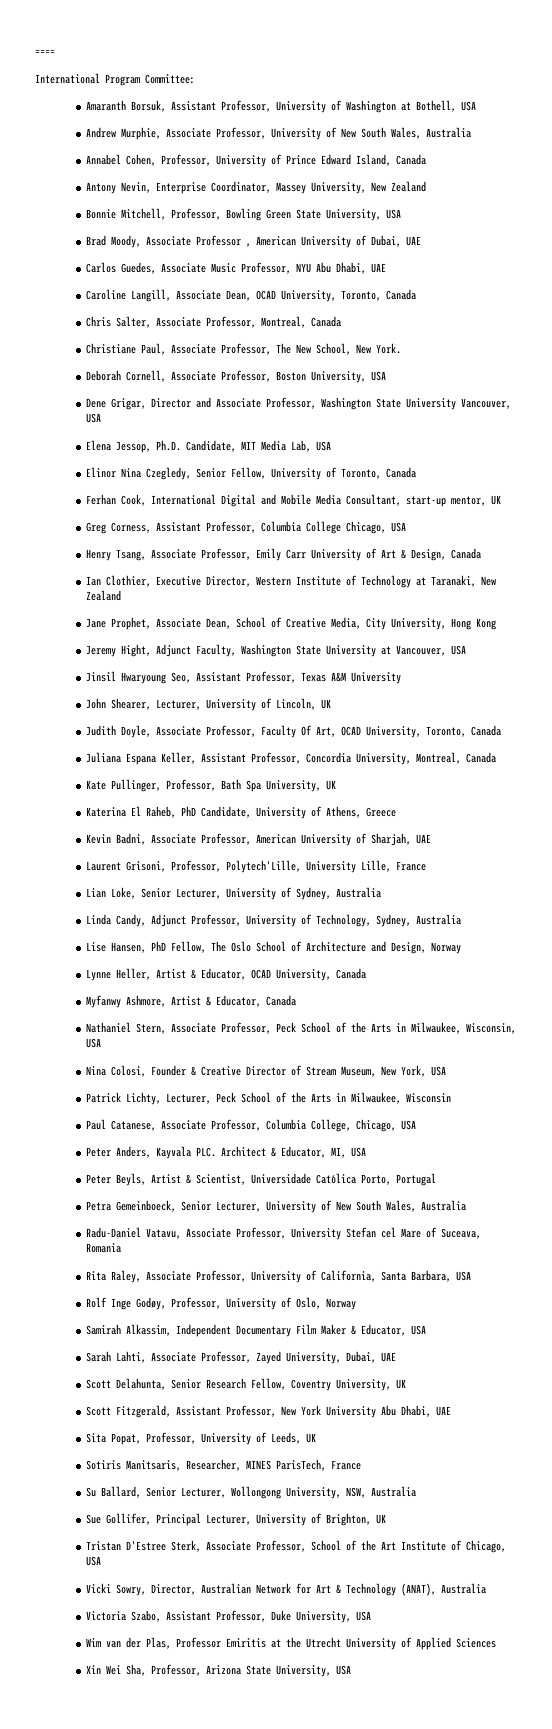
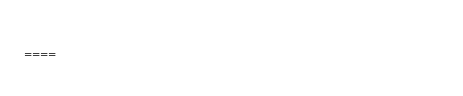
[35,73,195,86] [86,100,477,113] [86,127,472,140] [86,154,427,167] [86,181,427,194] [86,208,402,221] [86,235,422,248] [86,262,387,274] [86,289,417,302] [86,316,342,328] [86,343,402,355] [86,370,387,383] [86,397,512,410] [86,413,102,423] [86,440,332,453] [86,467,417,480] [86,494,502,507] [86,521,407,534] [86,548,482,561] [86,575,497,588] [86,590,122,601] [86,617,497,630] [86,644,467,657] [86,671,402,684] [86,698,332,711] [86,725,502,738] [86,752,497,765] [86,779,337,792] [86,806,397,819] [86,833,432,846] [86,860,427,873] [86,887,382,900] [86,914,462,927] [86,941,462,954] [86,968,367,981] [86,995,297,1008] [86,1022,517,1034] [86,1038,102,1048] [86,1065,447,1077] [86,1092,452,1105] [86,1119,417,1132] [86,1146,367,1159] [86,1173,437,1186] [86,1200,467,1213] [86,1227,482,1240] [86,1243,122,1253] [86,1270,472,1283] [86,1297,357,1310] [86,1324,427,1337] [86,1351,397,1364] [86,1378,407,1391] [86,1405,452,1418] [86,1432,317,1445] [86,1459,362,1471] [86,1486,417,1499] [86,1513,387,1526] [86,1540,507,1553] [86,1556,102,1566] [86,1583,487,1596] [86,1610,372,1623] [86,1637,497,1650] [86,1664,352,1677] // International Program Committee: // Amaranth Borsuk, Assistant Professor, University of Washington at Bothell, USA // Andrew Murphie, Associate Professor, University of New South Wales, Australia // Annabel Cohen, Professor, University of Prince Edward Island, Canada // Antony Nevin, Enterprise Coordinator, Massey University, New Zealand // Bonnie Mitchell, Professor, Bowling Green State University, USA // Brad Moody, Associate Professor , American University of Dubai, UAE // Carlos Guedes, Associate Music Professor, NYU Abu Dhabi, UAE // Caroline Langill, Associate Dean, OCAD University, Toronto, Canada // Chris Salter, Associate Professor, Montreal, Canada // Christiane Paul, Associate Professor, The New School, New York. // Deborah Cornell, Associate Professor, Boston University, USA // Dene Grigar, Director and Associate Professor, Washington State University Vancouver, USA // Elena Jessop, Ph.D. Candidate, MIT Media Lab, USA // Elinor Nina Czegledy, Senior Fellow, University of Toronto, Canada // Ferhan Cook, International Digital and Mobile Media Consultant, start-up mentor, UK // Greg Corness, Assistant Professor, Columbia College Chicago, USA // Henry Tsang, Associate Professor, Emily Carr University of Art & Design, Canada // Ian Clothier, Executive Director, Western Institute of Technology at Taranaki, New Zealand // Jane Prophet, Associate Dean, School of Creative Media, City University, Hong Kong // Jeremy Hight, Adjunct Faculty, Washington State University at Vancouver, USA // Jinsil Hwaryoung Seo, Assistant Professor, Texas A&M University // John Shearer, Lecturer, University of Lincoln, UK // Judith Doyle, Associate Professor, Faculty Of Art, OCAD University, Toronto, Canada // Juliana Espana Keller, Assistant Professor, Concordia University, Montreal, Canada // Kate Pullinger, Professor, Bath Spa University, UK // Katerina El Raheb, PhD Candidate, University of Athens, Greece // Kevin Badni, Associate Professor, American University of Sharjah, UAE // Laurent Grisoni, Professor, Polytech'Lille, University Lille, France // Lian Loke, Senior Lecturer, University of Sydney, Australia // Linda Candy, Adjunct Professor, University of Technology, Sydney, Australia // Lise Hansen, PhD Fellow, The Oslo School of Architecture and Design, Norway // Lynne Heller, Artist & Educator, OCAD University, Canada // Myfanwy Ashmore, Artist & Educator, Canada // Nathaniel Stern, Associate Professor, Peck School of the Arts in Milwaukee, Wisconsin, USA // Nina Colosi, Founder & Creative Director of Stream Museum, New York, USA // Patrick Lichty, Lecturer, Peck School of the Arts in Milwaukee, Wisconsin // Paul Catanese, Associate Professor, Columbia College, Chicago, USA // Peter Anders, Kayvala PLC. Architect & Educator, MI, USA // Peter Beyls, Artist & Scientist, Universidade Católica Porto, Portugal // Petra Gemeinboeck, Senior Lecturer, University of New South Wales, Australia // Radu-Daniel Vatavu, Associate Professor, University Stefan cel Mare of Suceava, Romania // Rita Raley, Associate Professor, University of California, Santa Barbara, USA // Rolf Inge Godøy, Professor, University of Oslo, Norway // Samirah Alkassim, Independent Documentary Film Maker & Educator, USA // Sarah Lahti, Associate Professor, Zayed University, Dubai, UAE // Scott Delahunta, Senior Research Fellow, Coventry University, UK // Scott Fitzgerald, Assistant Professor, New York University Abu Dhabi, UAE // Sita Popat, Professor, University of Leeds, UK // Sotiris Manitsaris, Researcher, MINES ParisTech, France // Su Ballard, Senior Lecturer, Wollongong University, NSW, Australia // Sue Gollifer, Principal Lecturer, University of Brighton, UK // Tristan D'Estree Sterk, Associate Professor, School of the Art Institute of Chicago, USA // Vicki Sowry, Director, Australian Network for Art & Technology (ANAT), Australia // Victoria Szabo, Assistant Professor, Duke University, USA // Wim van der Plas, Professor Emiritis at the Utrecht University of Applied Sciences // Xin Wei Sha, Professor, Arizona State University, USA -> (56, 56) none

